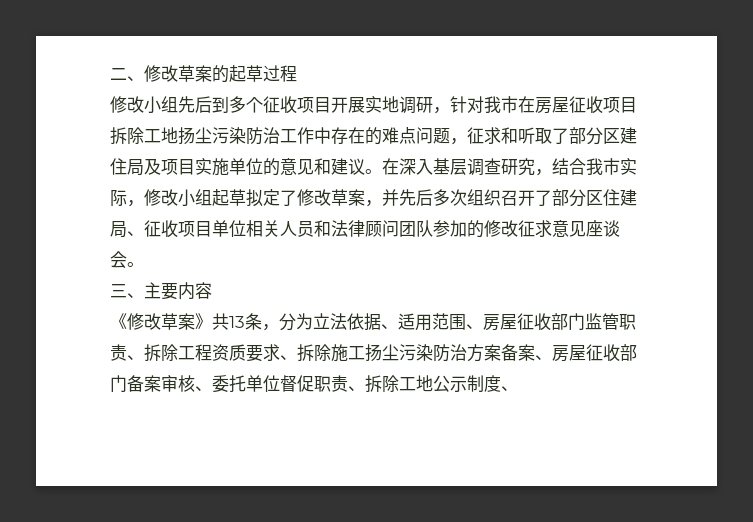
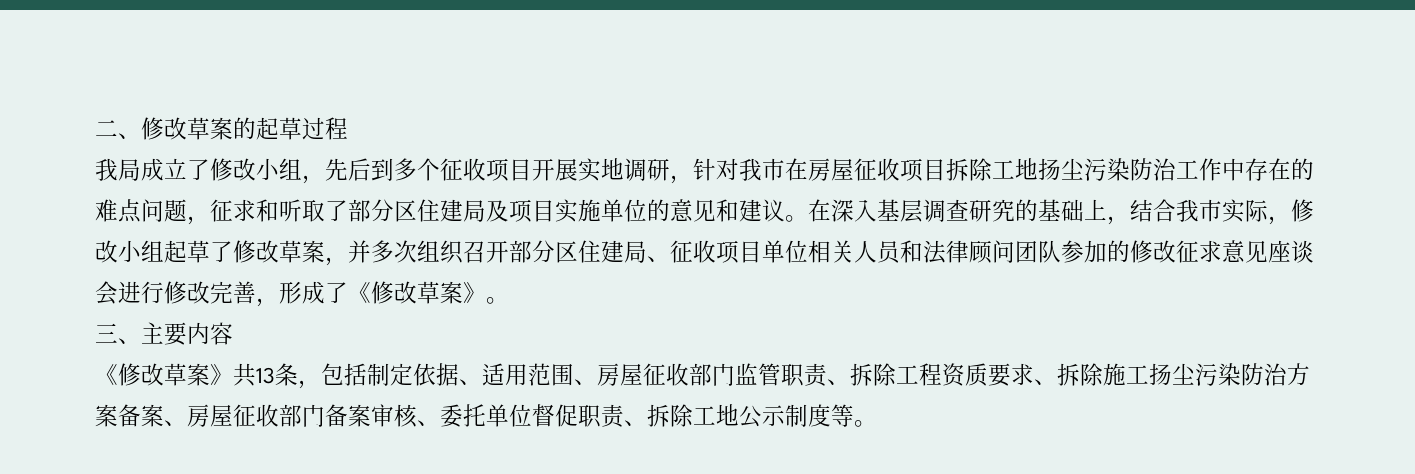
[110,96,178,114] 修改小组 -> [95,158,325,184] 我局成立了修改小组，
[620,127,637,144] [110,158,127,175] 建住 -> [417,199,463,222] 住建
(535, 167) none -> [1015,199,1107,222] 的基础上
[246,189,280,207] 拟定 -> (210, 251) none
[399,189,433,206] 先后 -> (371, 251) none
[535,190,552,206] 了 -> (509, 252) none
(127, 259) none -> [118,281,486,307] 进行修改完善，形成了《修改草案》
[279,313,347,331] 分为立法 -> [321,363,413,386] 包括制定
[501,386,518,391] 、 -> [831,404,877,427] 等。

